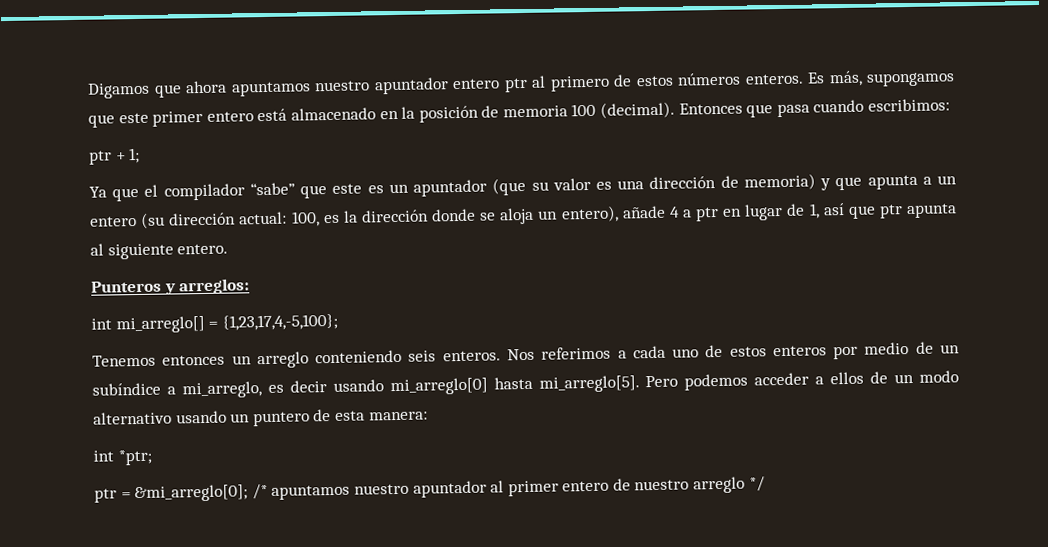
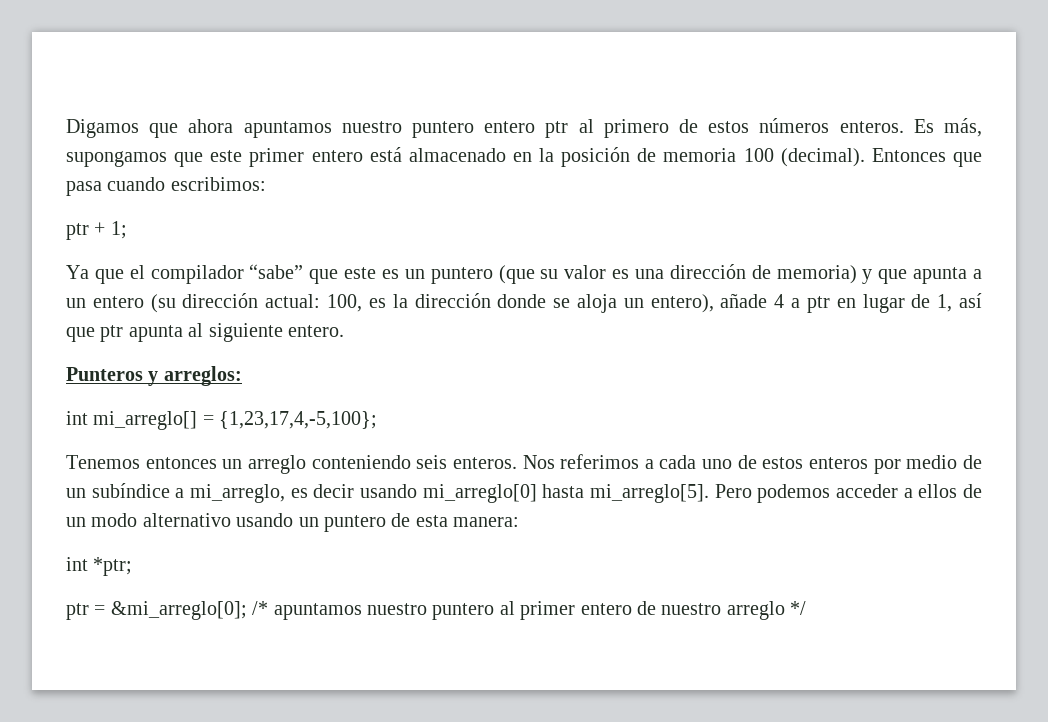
[373,77,449,95] apuntador -> [412,121,474,138] puntero
[413,179,488,197] apuntador -> [430,267,493,284] puntero
[412,480,487,498] apuntador -> [432,603,495,620] puntero

